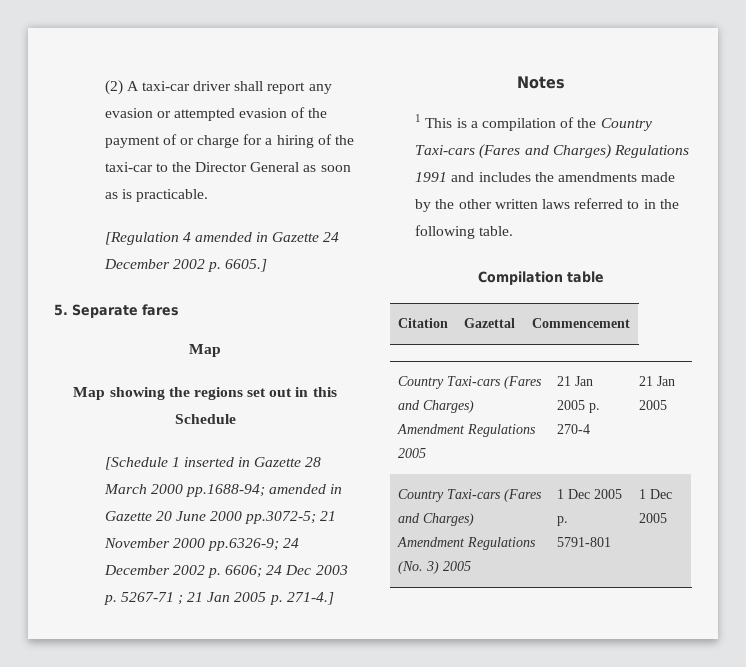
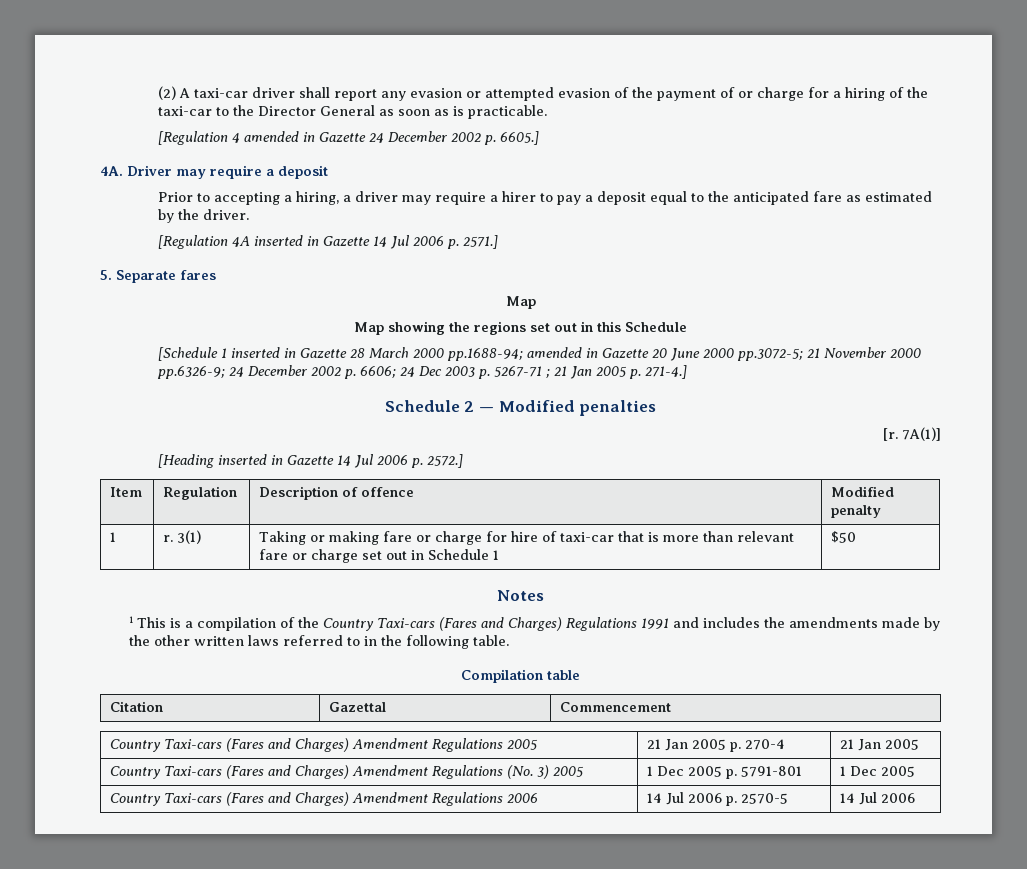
(268, 265) none -> [100,165,328,179] [157,191,932,205] [157,209,249,223] [157,235,498,249] // 4A. Driver may require a deposit // Prior to accepting a hiring, a driver may require a hirer to pay a deposit equal to the anticipated fare as estimated by the driver. // [Regulation 4A inserted in Gazette 14 Jul 2006 p. 2571.]
(334, 598) none -> [384,400,657,416] [883,427,941,441] [157,454,463,468] [110,487,143,497] [163,486,238,500] [259,486,415,500] [831,486,895,497] [831,505,882,518] [110,532,117,542] [163,530,202,544] [259,531,795,545] [259,549,500,563] [831,531,857,543] // Schedule 2 — Modified penalties // [r. 7A(1)] // [Heading inserted in Gazette 14 Jul 2006 p. 2572.] // Item | Regulation | Description of offence | Modified penalty // 1 | r. 3(1) | Taking or making fare or charge for hire of taxi-car that is more than relevant fare or charge set out in Schedule 1 | $50
(667, 518) none -> [110,792,539,806] [647,792,789,806] [840,792,916,805] // Country Taxi-cars (Fares and Charges) Amendment Regulations 2006 | 14 Jul 2006 p. 2570-5 | 14 Jul 2006

